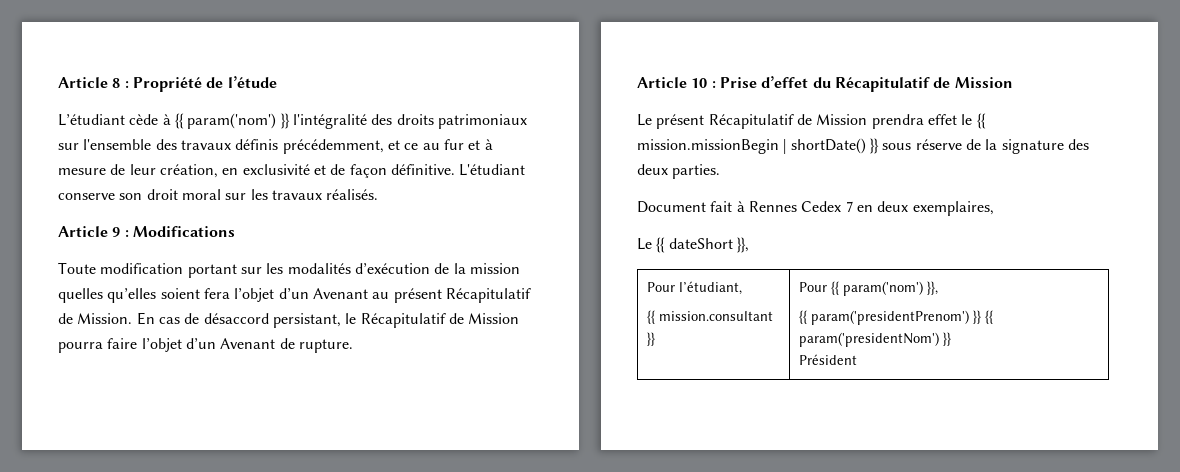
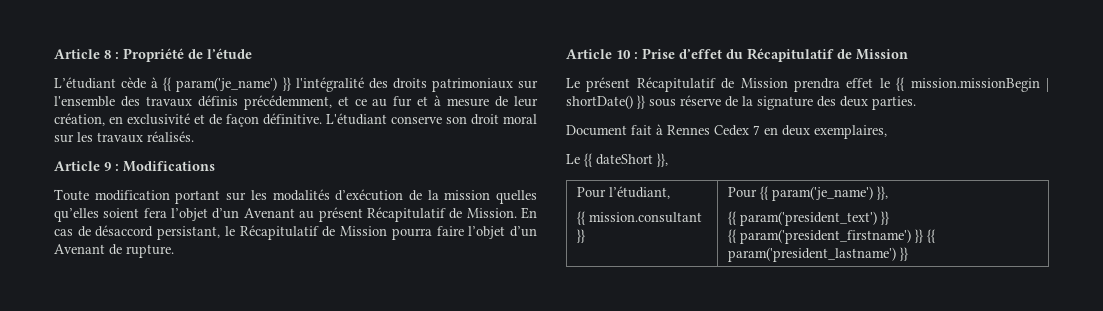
[187,113,277,129] param('nom') -> [176,77,278,92] param('je_name')
[842,281,923,296] param('nom') -> [772,186,874,201] param('je_name')
[810,310,969,325] param('presidentPrenom') -> [740,211,890,226] [728,229,912,244] param('president_text') }} // {{ param('president_firstname')
[798,332,951,347] [798,354,857,365] param('presidentNom') }} // Président -> [728,247,909,262] param('president_lastname') }}

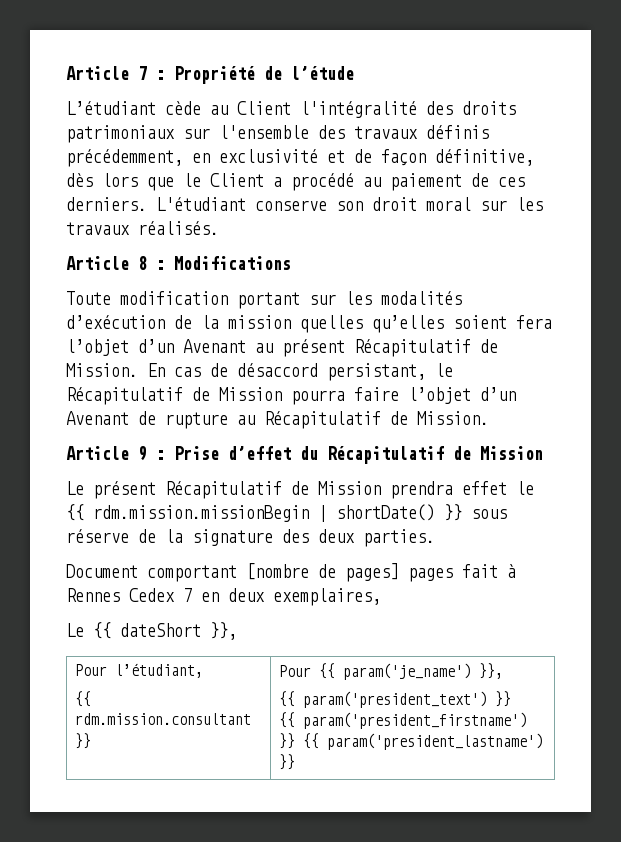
[54,49,111,59] Article 8 -> [66,66,147,80] Article 7
[151,77,291,92] à {{ param('je_name') }} -> [210,101,291,115] au Client
[337,95,538,107] [54,113,105,126] et ce au fur et à mesure de leur création, -> (183, 158) none
[263,113,322,125] définitive. -> [435,149,534,166] [66,173,525,191] [66,197,147,211] définitive, dès lors que le Client a procédé au paiement de ces derniers.
[104,162,111,171] 9 -> [138,256,147,270] 8
[126,244,174,258] [566,49,631,59] rupture. // Article 10 -> [165,411,489,429] [66,446,147,461] rupture au Récapitulatif de Mission. // Article 9
[910,78,1040,92] mission.missionBegin -> [93,505,309,522] rdm.mission.missionBegin
(627, 130) none -> [147,563,453,582] comportant [nombre de pages] pages
[589,212,703,223] mission.consultant -> [74,713,251,725] rdm.mission.consultant

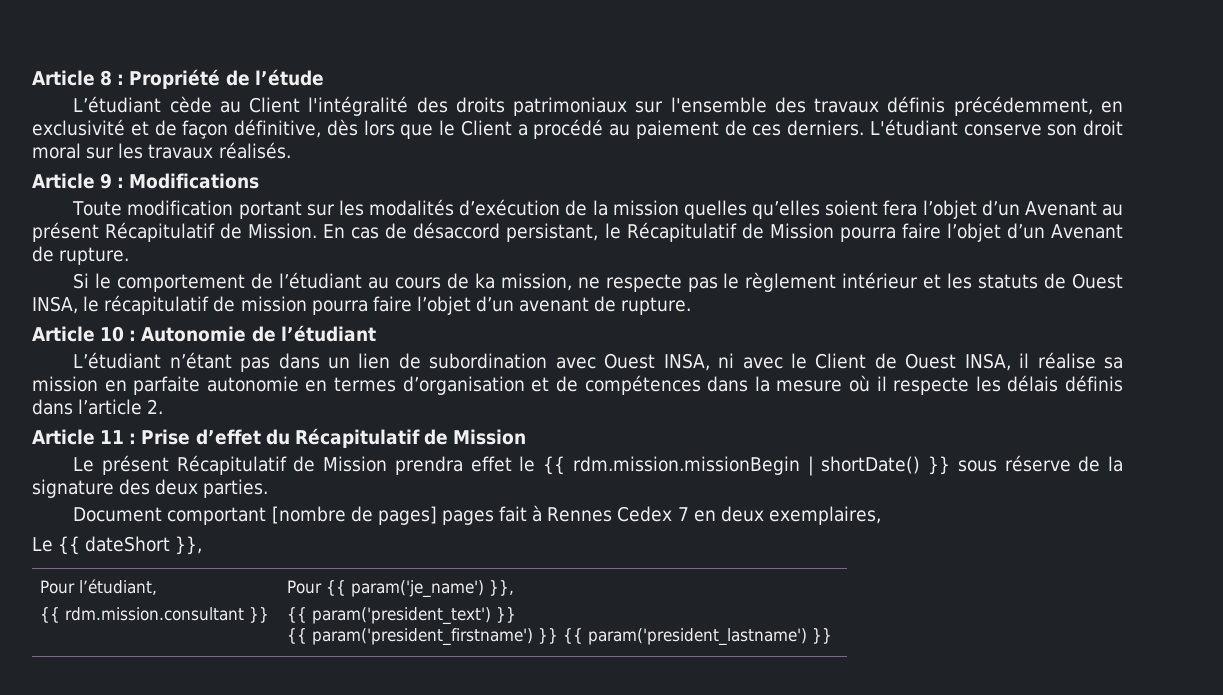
[66,66,147,80] Article 7 -> [32,70,113,86] Article 8
[138,256,147,270] 8 -> [100,173,113,189] 9
[165,411,489,429] [66,446,147,461] rupture au Récapitulatif de Mission. // Article 9 -> [59,247,130,265] [73,272,1124,292] [32,295,692,315] [32,325,376,342] [73,352,1123,372] [32,375,1123,395] [32,399,164,415] [32,429,125,445] rupture. // Si le comportement de l’étudiant au cours de ka mission, ne respecte pas le règlement intérieur et les statuts de Ouest INSA, le récapitulatif de mission pourra faire l’objet d’un avenant de rupture. // Article 10 : Autonomie de l’étudiant // L’étudiant n’étant pas dans un lien de subordination avec Ouest INSA, ni avec le Client de Ouest INSA, il réalise sa mission en parfaite autonomie en termes d’organisation et de compétences dans la mesure où il respecte les délais définis dans l’article 2. // Article 11

